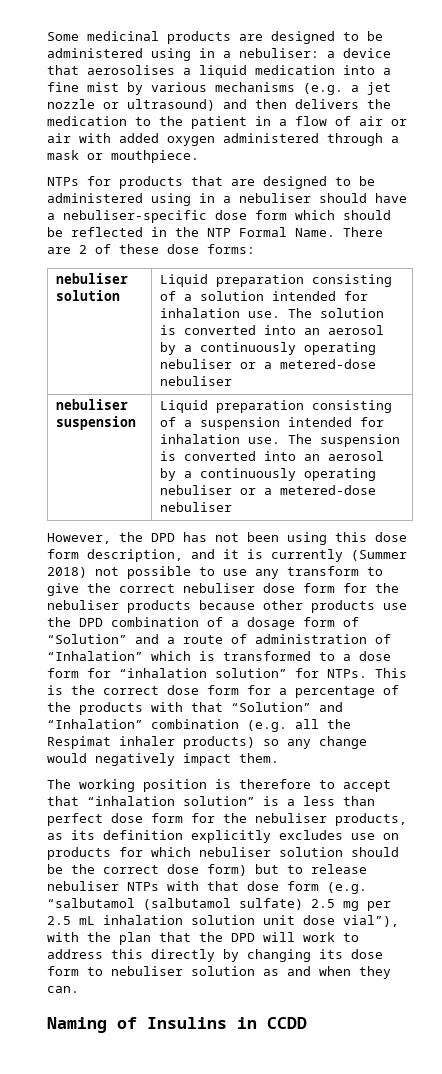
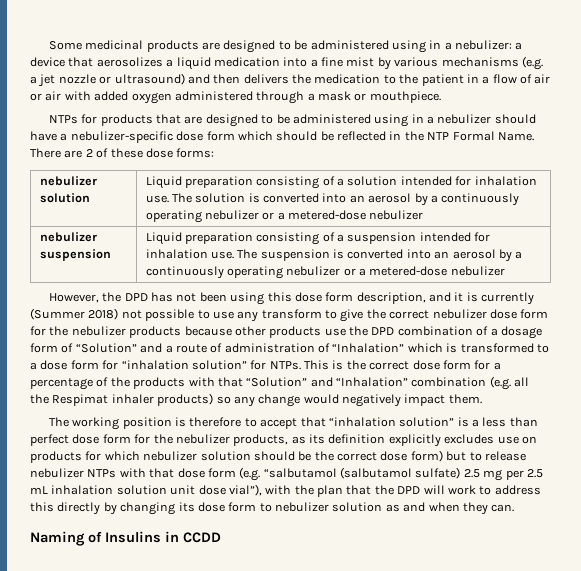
[239,48,319,58] nebuliser: -> [455,40,513,50] nebulizer:
[87,65,175,75] aerosolises -> [96,57,163,67] aerosolizes
[239,193,311,203] nebuliser -> [437,114,492,124] nebulizer
[63,210,207,223] nebuliser-specific -> [70,131,173,143] nebulizer-specific
[56,273,129,284] nebuliser -> [39,176,97,186] nebulizer
[160,359,377,369] [160,376,233,386] [56,399,129,410] nebuliser or a metered-dose nebuliser // nebuliser -> [204,210,424,220] [39,232,97,242] nebulizer or a metered-dose nebulizer // nebulizer
[160,485,377,495] [160,502,233,512] nebuliser or a metered-dose nebuliser -> [286,266,505,276] nebulizer or a metered-dose nebulizer
[183,583,399,593] [47,600,119,610] nebuliser dose form for the nebuliser -> [432,309,549,319] [30,326,126,336] nebulizer dose form for the nebulizer
[255,813,327,823] nebuliser -> [175,434,230,444] nebulizer
[199,847,271,857] nebuliser -> [143,451,198,461] nebulizer
[47,881,119,891] nebuliser -> [30,468,84,478] nebulizer
[111,966,183,976] nebuliser -> [275,502,329,512] nebulizer

